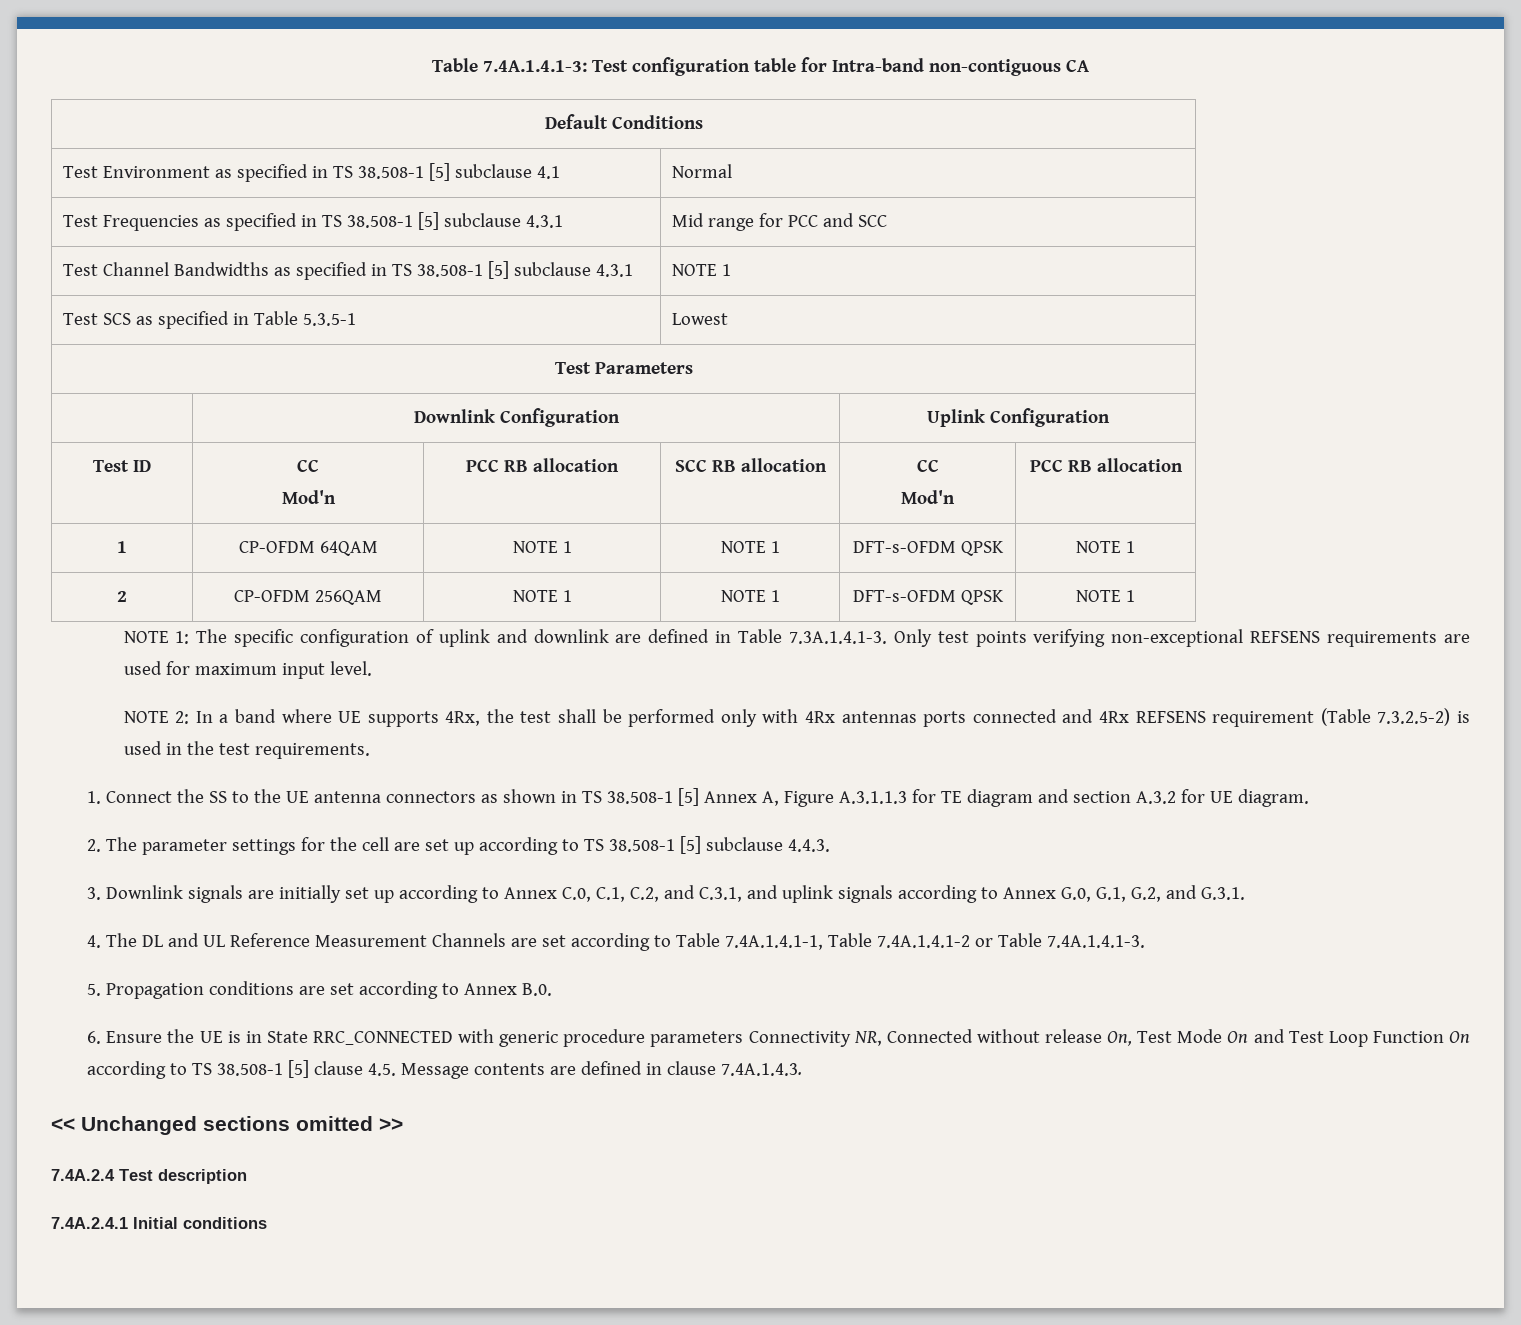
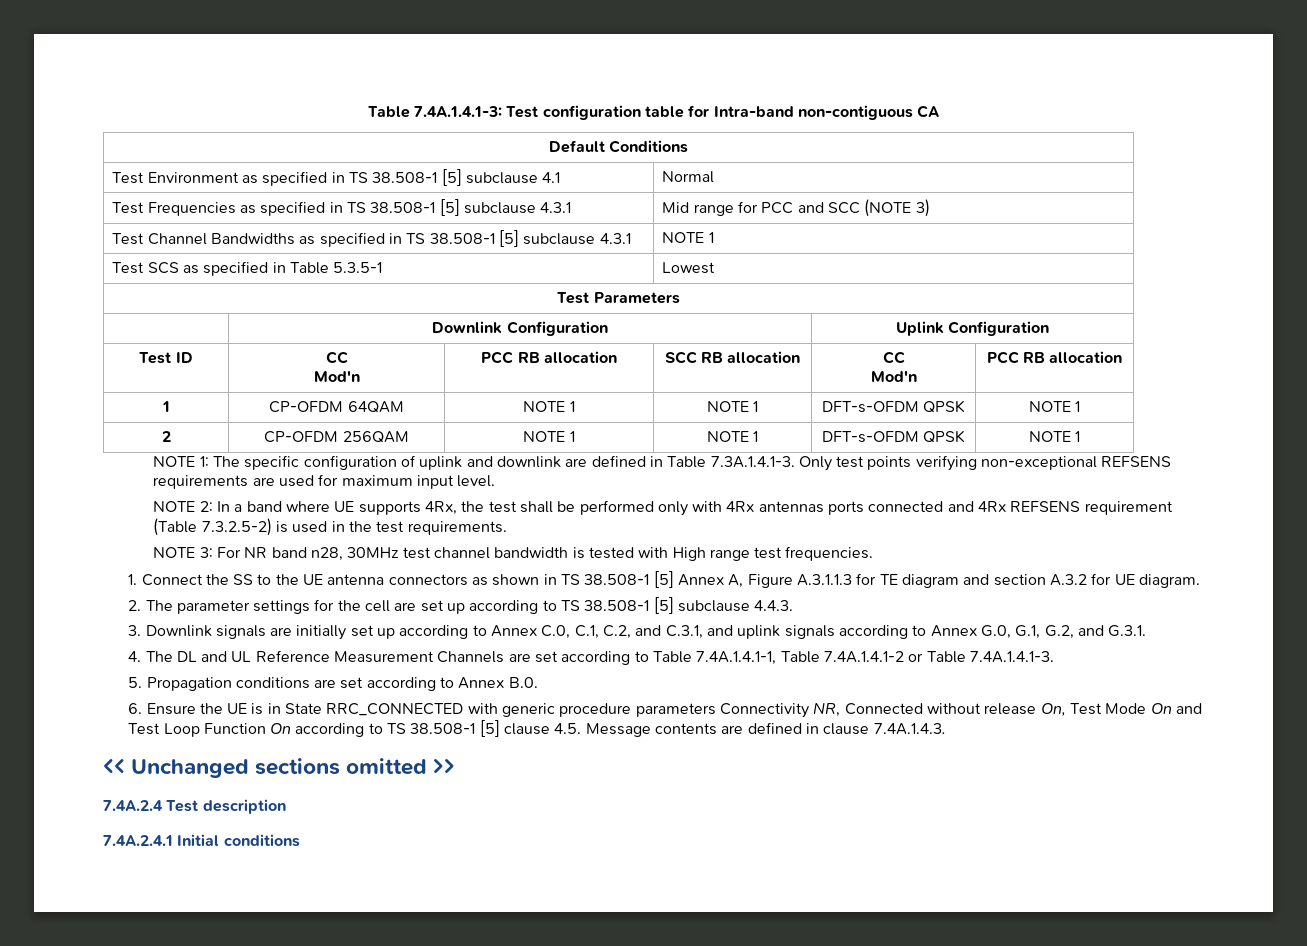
(887, 221) none -> [864,199,930,217] (NOTE 3)
(370, 751) none -> [153,546,874,561] // NOTE 3: For NR band n28, 30MHz test channel bandwidth is tested with High range test frequencies.

